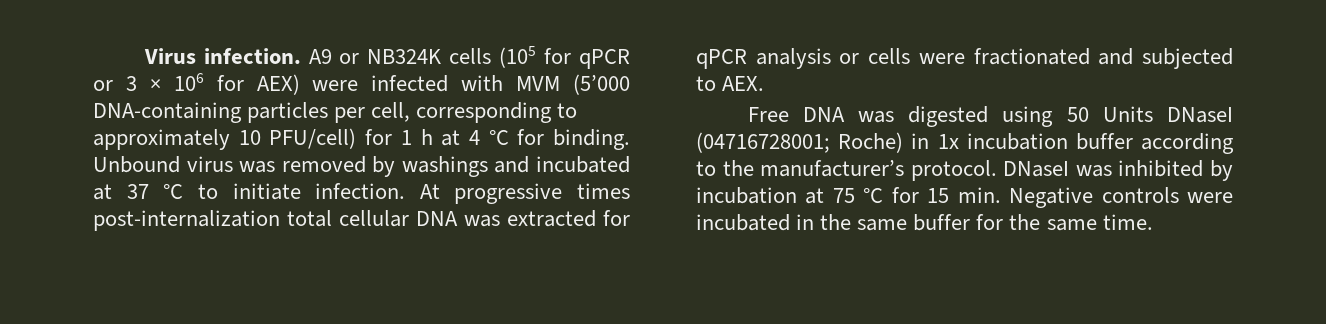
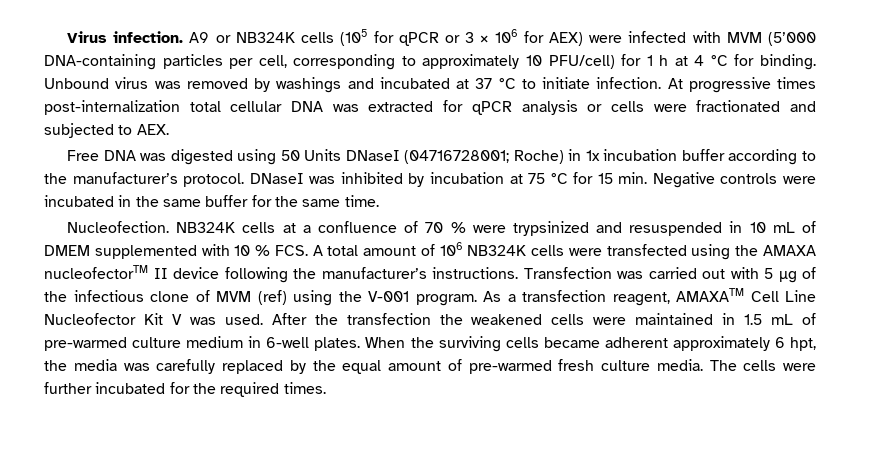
(1153, 222) none -> [67,221,816,236] [44,242,816,260] [44,265,816,283] [44,288,816,306] [44,313,816,325] [44,336,816,352] [44,359,816,374] [44,382,326,397] // Nucleofection. NB324K cells at a confluence of 70 % were trypsinized and resuspended in 10 mL of DMEM supplemented with 10 % FCS. A total amount of 106 NB324K cells were transfected using the AMAXA nucleofectorTM II device following the manufacturer’s instructions. Transfection was carried out with 5 µg of the infectious clone of MVM (ref) using the V-001 program. As a transfection reagent, AMAXATM Cell Line Nucleofector Kit V was used. After the transfection the weakened cells were maintained in 1.5 mL of pre-warmed culture medium in 6-well plates. When the surviving cells became adherent approximately 6 hpt, the media was carefully replaced by the equal amount of pre-warmed fresh culture media. The cells were further incubated for the required times.

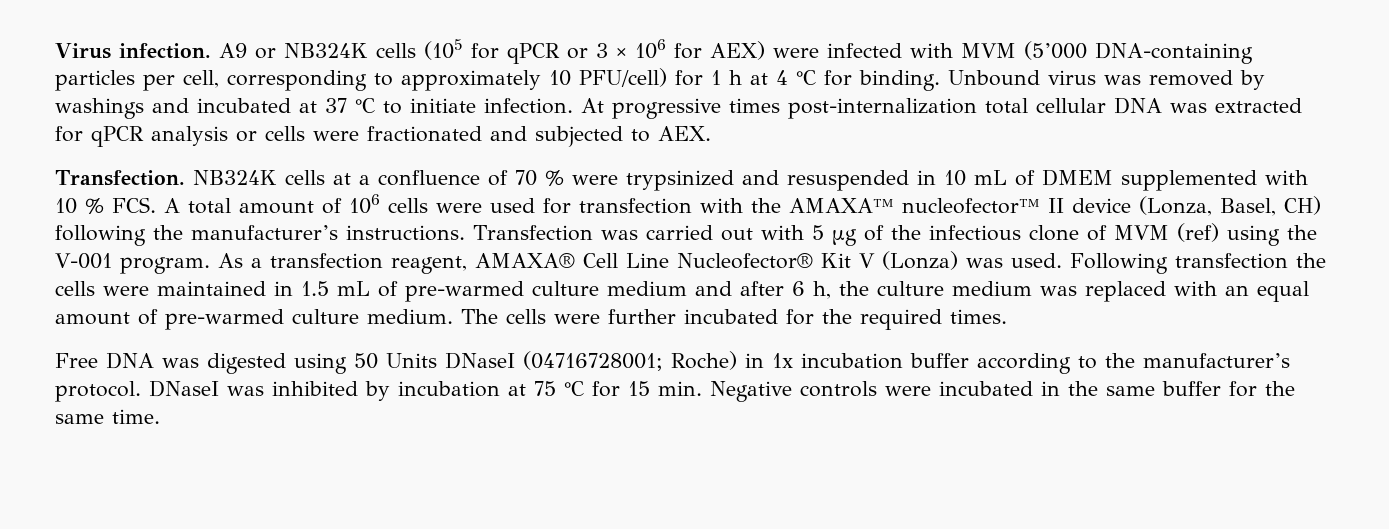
(169, 129) none -> [55,169,1308,191] [55,194,1321,216] [55,223,1317,246] [55,251,1326,274] [55,281,1309,302] [55,309,1007,330] // Transfection. NB324K cells at a confluence of 70 % were trypsinized and resuspended in 10 mL of DMEM supplemented with 10 % FCS. A total amount of 106 cells were used for transfection with the AMAXA™ nucleofector™ II device (Lonza, Basel, CH) following the manufacturer’s instructions. Transfection was carried out with 5 μg of the infectious clone of MVM (ref) using the V-001 program. As a transfection reagent, AMAXA® Cell Line Nucleofector® Kit V (Lonza) was used. Following transfection the cells were maintained in 1.5 mL of pre-warmed culture medium and after 6 h, the culture medium was replaced with an equal amount of pre-warmed culture medium. The cells were further incubated for the required times.
[67,221,816,236] [44,242,816,260] [44,265,816,283] [44,288,816,306] [44,313,816,325] [44,336,816,352] [44,359,816,374] [44,382,326,397] // Nucleofection. NB324K cells at a confluence of 70 % were trypsinized and resuspended in 10 mL of DMEM supplemented with 10 % FCS. A total amount of 106 NB324K cells were transfected using the AMAXA nucleofectorTM II device following the manufacturer’s instructions. Transfection was carried out with 5 µg of the infectious clone of MVM (ref) using the V-001 program. As a transfection reagent, AMAXATM Cell Line Nucleofector Kit V was used. After the transfection the weakened cells were maintained in 1.5 mL of pre-warmed culture medium in 6-well plates. When the surviving cells became adherent approximately 6 hpt, the media was carefully replaced by the equal amount of pre-warmed fresh culture media. The cells were further incubated for the required times. -> (160, 416) none

